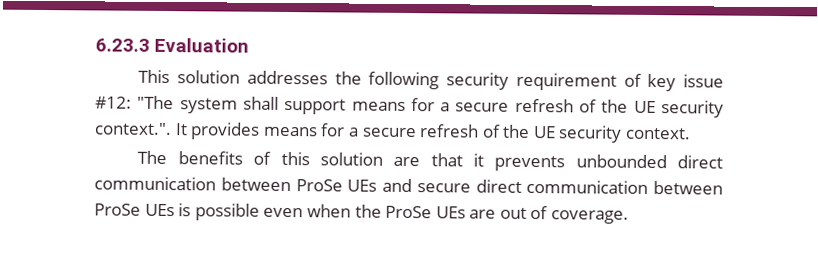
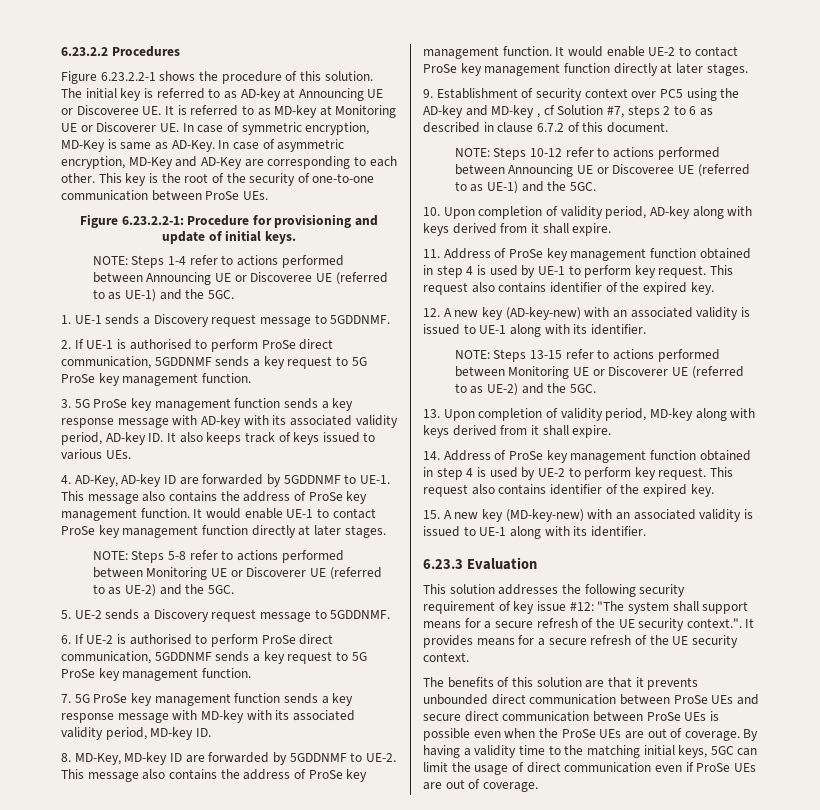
(95, 45) none -> [61,46,180,57] [61,71,373,84] [61,88,384,101] [61,105,397,118] [61,122,370,135] [61,139,345,152] [61,156,397,169] [61,173,375,186] [61,190,268,201] [79,214,379,228] [162,230,296,244] [92,255,344,268] [92,272,388,285] [92,289,234,302] [61,314,391,327] [61,339,334,352] [61,356,367,369] [61,373,251,386] [61,398,354,411] [61,415,398,428] [61,432,376,445] [61,449,131,460] [61,474,390,487] [61,491,368,504] [61,508,376,521] [61,525,386,538] [92,550,344,563] [92,567,382,580] [92,584,234,597] [61,609,391,622] [61,634,334,647] [61,651,367,664] [61,668,251,681] [61,693,354,706] [61,710,355,723] [61,727,211,740] [61,752,396,765] [61,769,368,782] [423,46,738,59] [423,63,748,76] [423,88,740,101] [423,105,714,118] [423,122,668,133] [454,147,720,160] [454,164,750,177] [454,181,596,194] [423,206,753,219] [423,223,612,236] [423,248,751,261] [423,265,734,278] [423,282,714,295] [423,307,750,320] [423,324,646,337] [454,349,720,362] [454,366,744,379] [454,383,596,396] [423,408,756,421] [423,425,612,438] [423,450,751,463] [423,467,734,480] [423,484,714,497] [423,509,753,522] [423,526,646,539] 6.23.2.2 Procedures // Figure 6.23.2.2-1 shows the procedure of this solution. The initial key is referred to as AD-key at Announcing UE or Discoveree UE. It is referred to as MD-key at Monitoring UE or Discoverer UE. In case of symmetric encryption, MD-Key is same as AD-Key. In case of asymmetric encryption, MD-Key and AD-Key are corresponding to each other. This key is the root of the security of one-to-one communication between ProSe UEs. // Figure 6.23.2.2-1: Procedure for provisioning and update of initial keys. // NOTE: Steps 1-4 refer to actions performed between Announcing UE or Discoveree UE (referred to as UE-1) and the 5GC. // 1. UE-1 sends a Discovery request message to 5GDDNMF. // 2. If UE-1 is authorised to perform ProSe direct communication, 5GDDNMF sends a key request to 5G ProSe key management function. // 3. 5G ProSe key management function sends a key response message with AD-key with its associated validity period, AD-key ID. It also keeps track of keys issued to various UEs. // 4. AD-Key, AD-key ID are forwarded by 5GDDNMF to UE-1. This message also contains the address of ProSe key management function. It would enable UE-1 to contact ProSe key management function directly at later stages. // NOTE: Steps 5-8 refer to actions performed between Monitoring UE or Discoverer UE (referred to as UE-2) and the 5GC. // 5. UE-2 sends a Discovery request message to 5GDDNMF. // 6. If UE-2 is authorised to perform ProSe direct communication, 5GDDNMF sends a key request to 5G ProSe key management function. // 7. 5G ProSe key management function sends a key response message with MD-key with its associated validity period, MD-key ID. // 8. MD-Key, MD-key ID are forwarded by 5GDDNMF to UE-2. This message also contains the address of ProSe key management function. It would enable UE-2 to contact ProSe key management function directly at later stages. // 9. Establishment of security context over PC5 using the AD-key and MD-key , cf Solution #7, steps 2 to 6 as described in clause 6.7.2 of this document. // NOTE: Steps 10-12 refer to actions performed between Announcing UE or Discoveree UE (referred to as UE-1) and the 5GC. // 10. Upon completion of validity period, AD-key along with keys derived from it shall expire. // 11. Address of ProSe key management function obtained in step 4 is used by UE-1 to perform key request. This request also contains identifier of the expired key. // 12. A new key (AD-key-new) with an associated validity is issued to UE-1 along with its identifier. // NOTE: Steps 13-15 refer to actions performed between Monitoring UE or Discoverer UE (referred to as UE-2) and the 5GC. // 13. Upon completion of validity period, MD-key along with keys derived from it shall expire. // 14. Address of ProSe key management function obtained in step 4 is used by UE-2 to perform key request. This request also contains identifier of the expired key. // 15. A new key (MD-key-new) with an associated validity is issued to UE-1 along with its identifier. //
(630, 217) none -> [743,729,759,741] [423,745,758,758] [423,762,756,775] [423,779,538,792] By having a validity time to the matching initial keys, 5GC can limit the usage of direct communication even if ProSe UEs are out of coverage.

